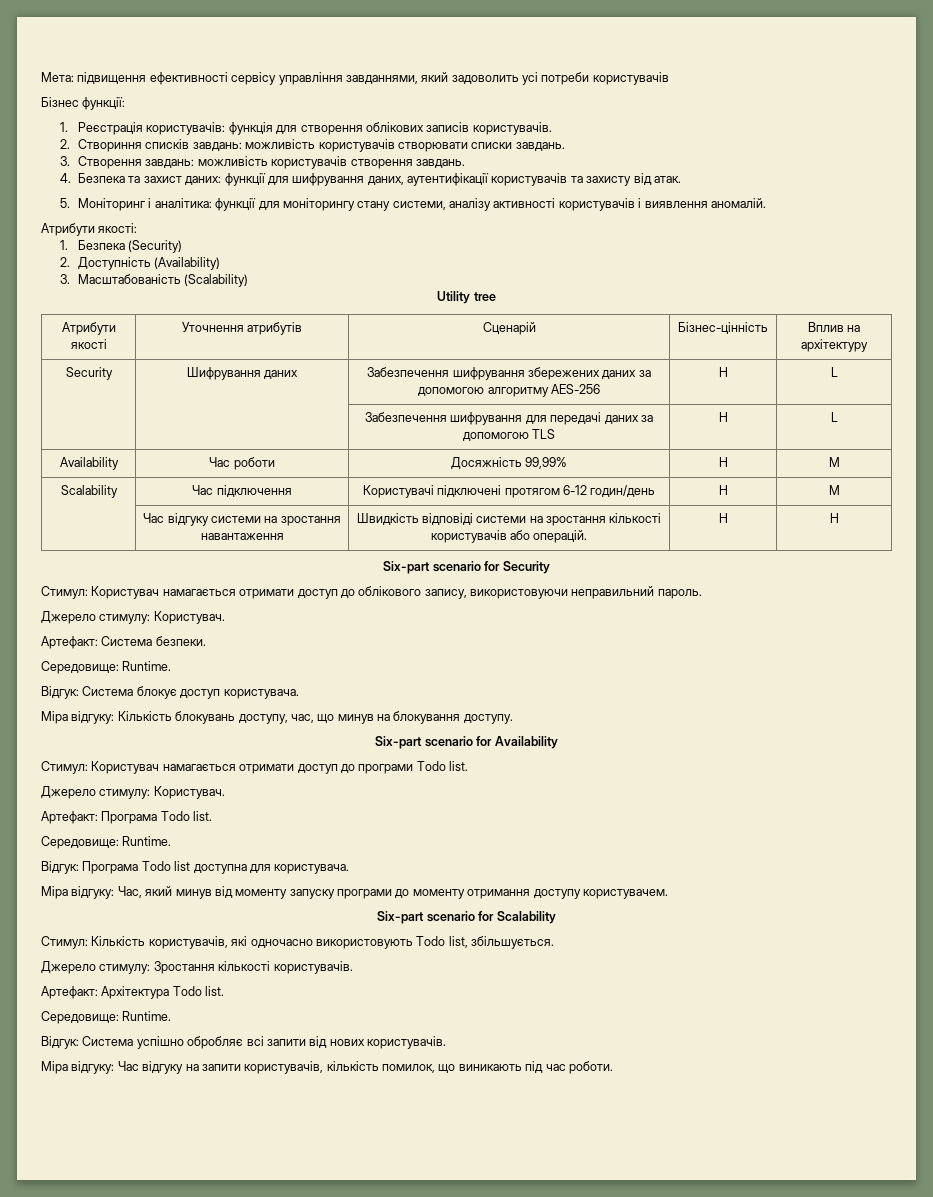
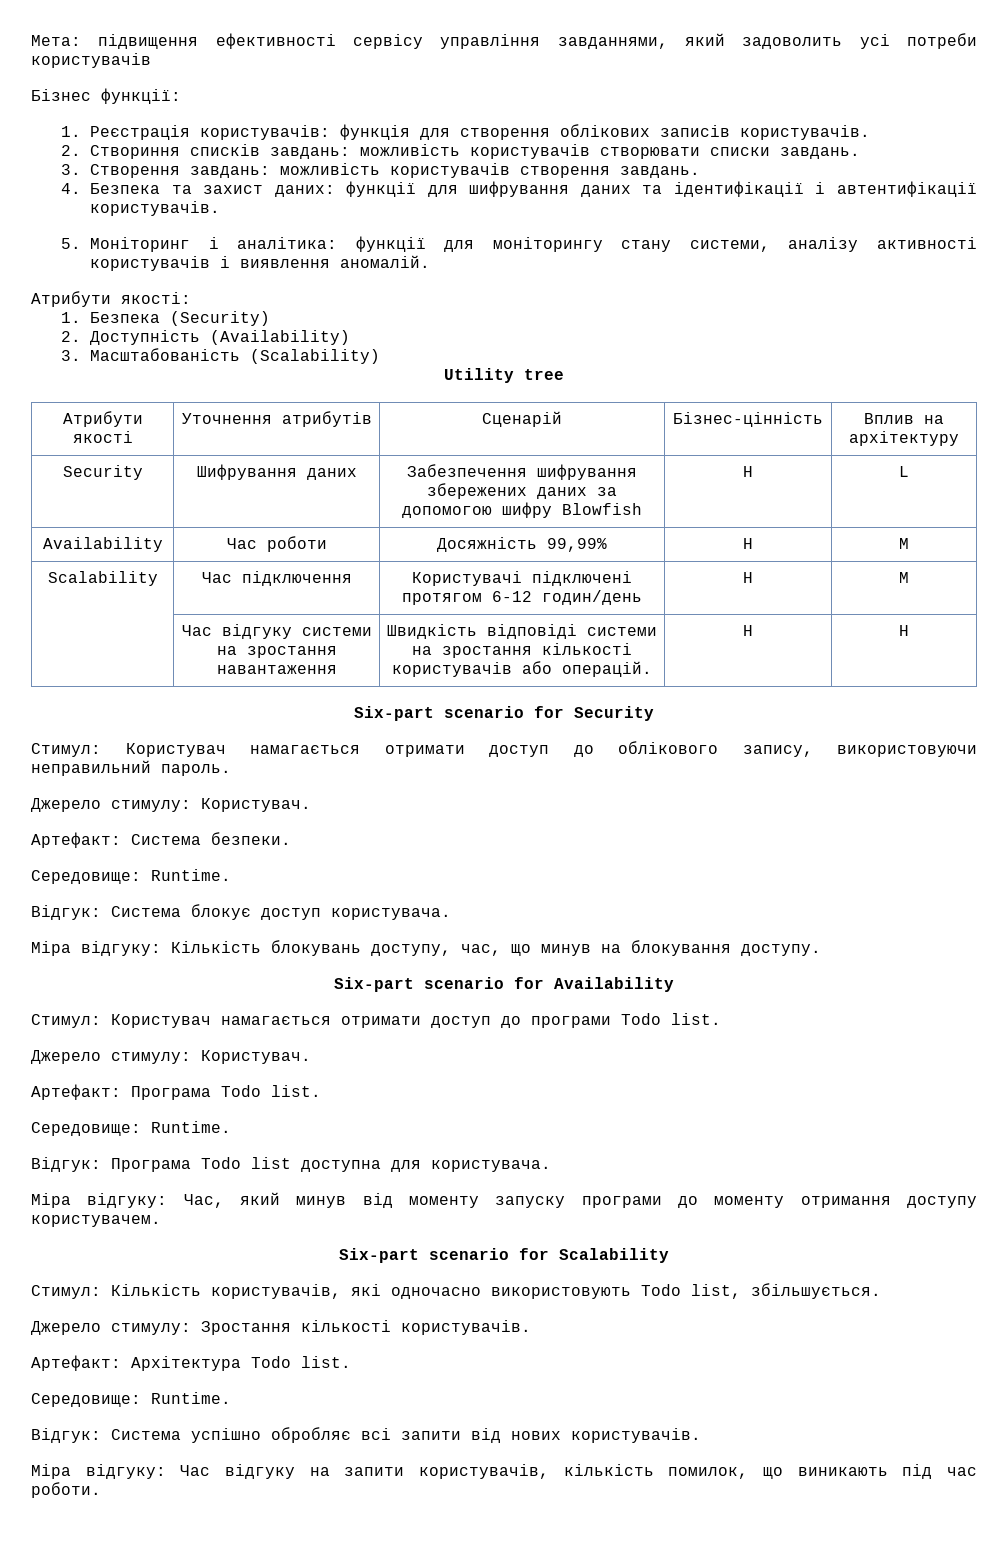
[367,173,681,186] даних, аутентифікації користувачів та захисту від атак. -> [580,181,977,197] [90,201,221,216] даних та ідентифікації і автентифікації користувачів.
[487,384,600,397] [718,367,728,377] [830,367,838,377] [365,412,653,425] [462,429,556,441] алгоритму AES-256 | H | L // | | Забезпечення шифрування для передачі даних за допомогою TLS -> [502,502,642,518] шифру Blowfish

